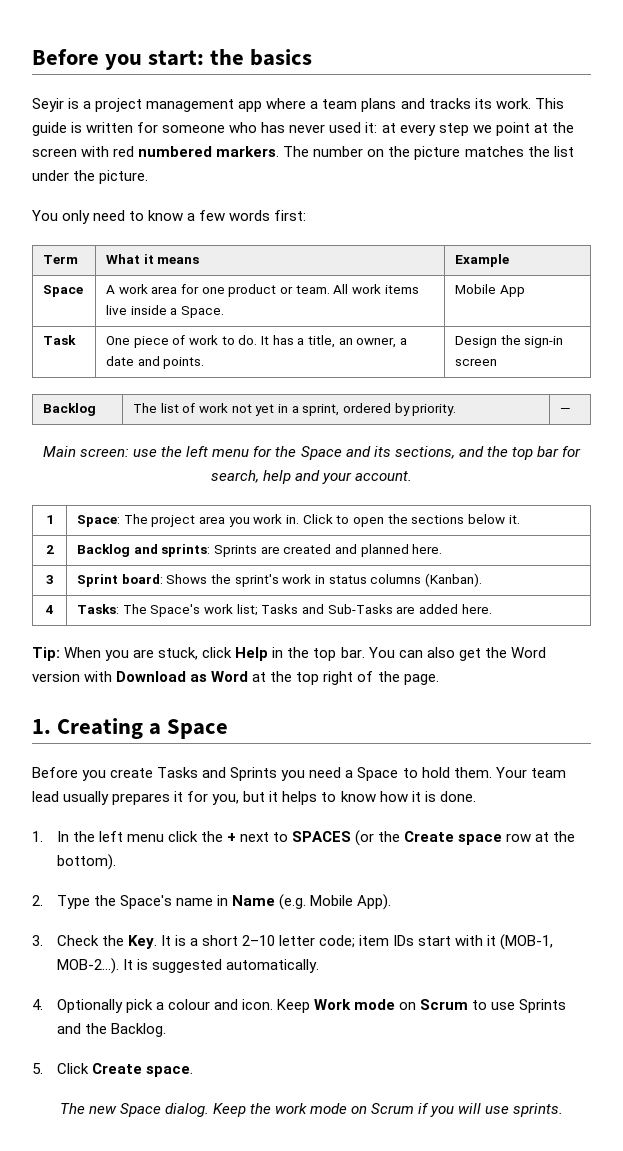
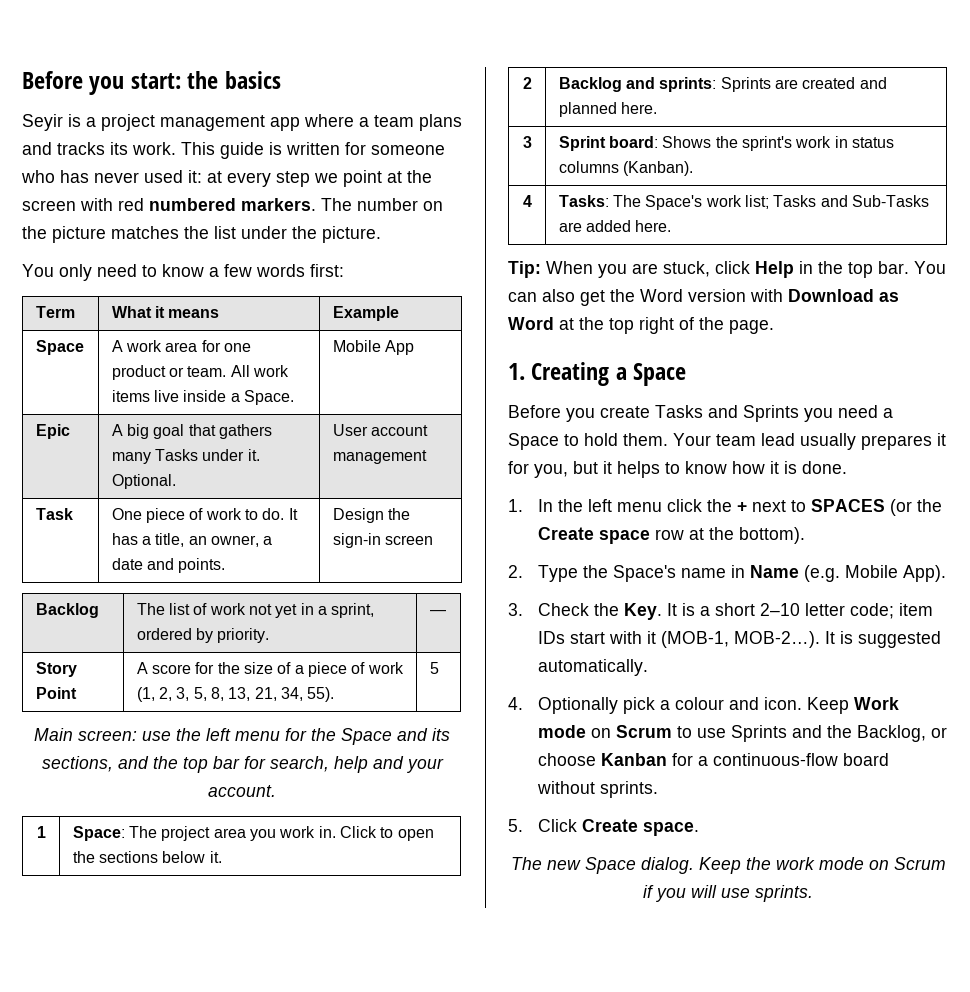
(525, 291) none -> [35,424,70,439] [111,424,273,439] [111,449,260,464] [111,474,176,489] [332,424,429,436] [332,450,427,464] // Epic | A big goal that gathers many Tasks under it. Optional. | User account management
(572, 410) none -> [35,662,77,677] [35,687,77,699] [136,662,404,677] [136,687,335,702] [429,662,439,674] // Story Point | A score for the size of a piece of work (1, 2, 3, 5, 8, 13, 21, 34, 55). | 5
[110,1023,166,1037] Backlog. -> [856,725,947,742] [537,753,889,766] [536,781,658,798] Backlog, or choose Kanban for a continuous-flow board without sprints.

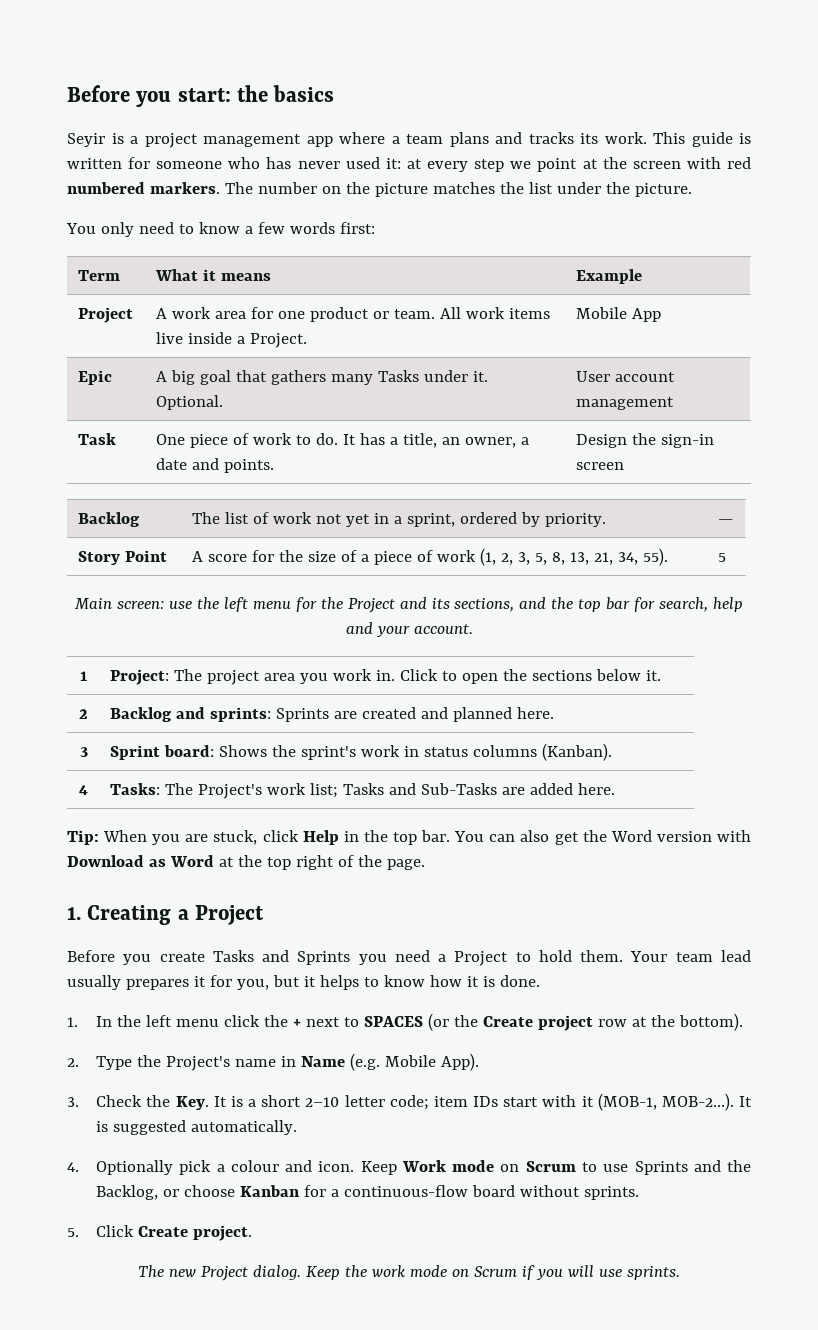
[35,340,84,355] Space -> [78,307,134,323] Project
[244,390,295,405] Space. -> [250,333,308,348] Project.
[341,728,392,745] Space -> [347,598,395,613] Project
[72,826,125,841] Space: -> [110,669,170,685] Project:
[645,195,703,210] Space's -> [198,784,263,799] Project's
[633,363,687,386] Space -> [195,905,265,925] Project
[508,433,559,450] Space -> [454,951,509,966] Project
[598,530,650,544] space -> [538,1015,594,1031] project
[612,565,676,582] Space's -> [166,1056,231,1071] Project's
[642,822,699,836] space. -> [193,1225,253,1241] project.
[584,857,636,874] Space -> [201,1266,249,1281] Project

